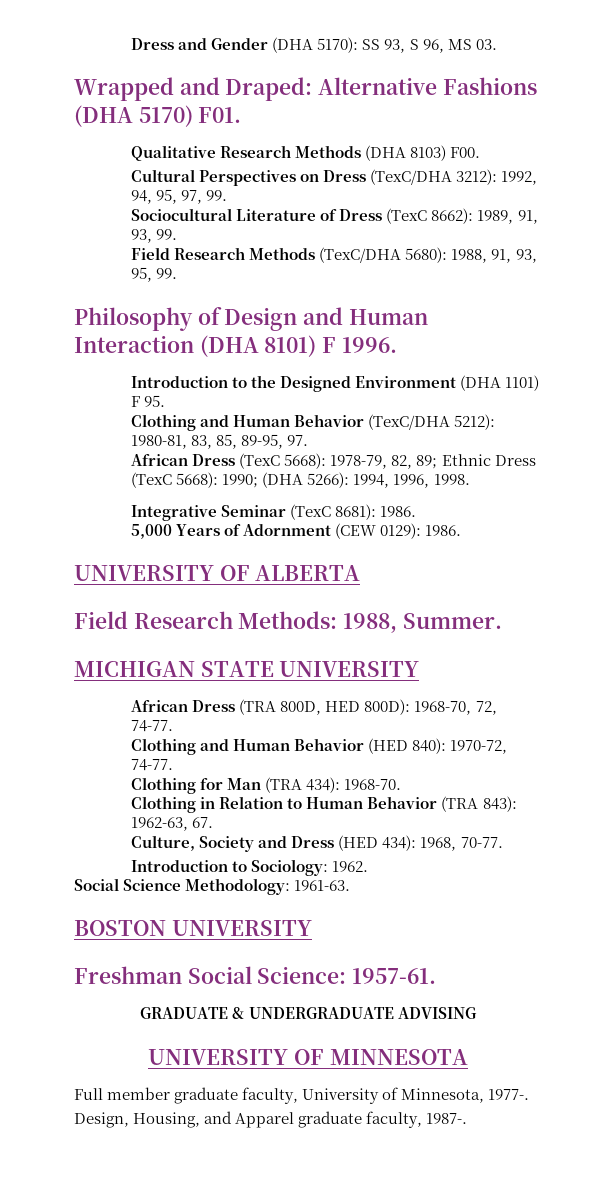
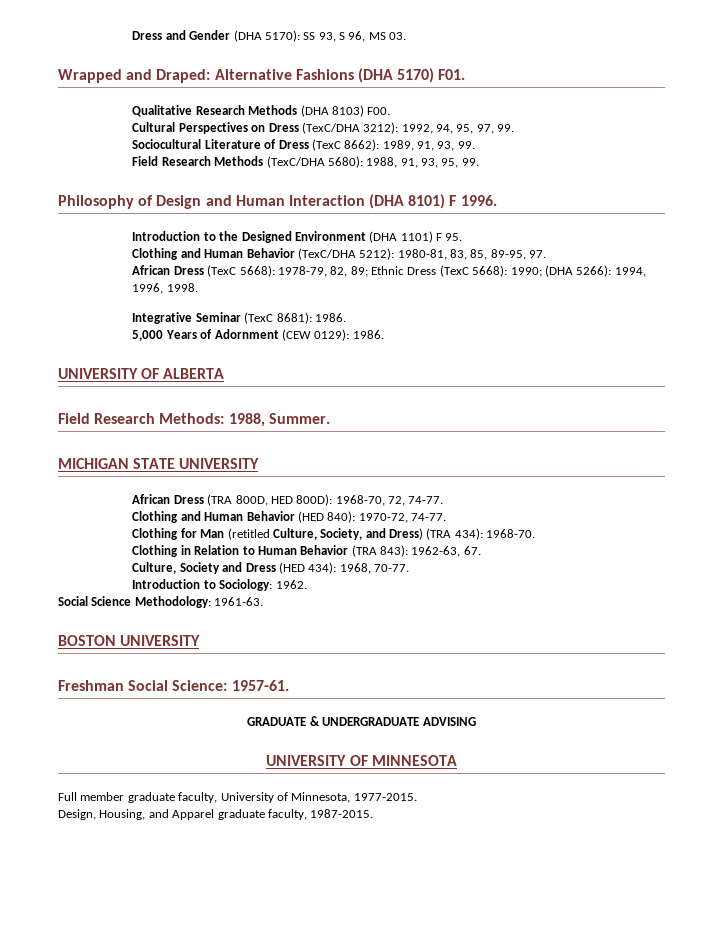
(262, 784) none -> [227,528,424,540] (retitled Culture, Society, and Dress)
[488,1089,530,1100] 1977-. -> [353,793,417,801] 1977-2015.
[426,1113,468,1124] 1987-. -> [310,809,374,818] 1987-2015.

